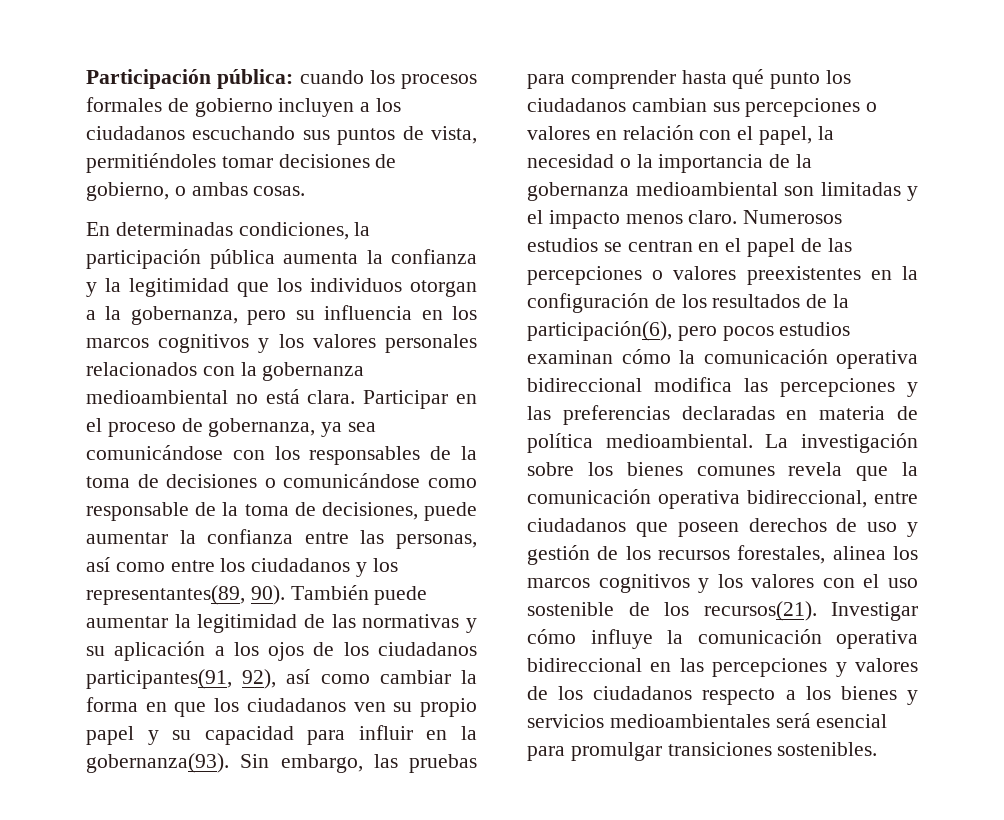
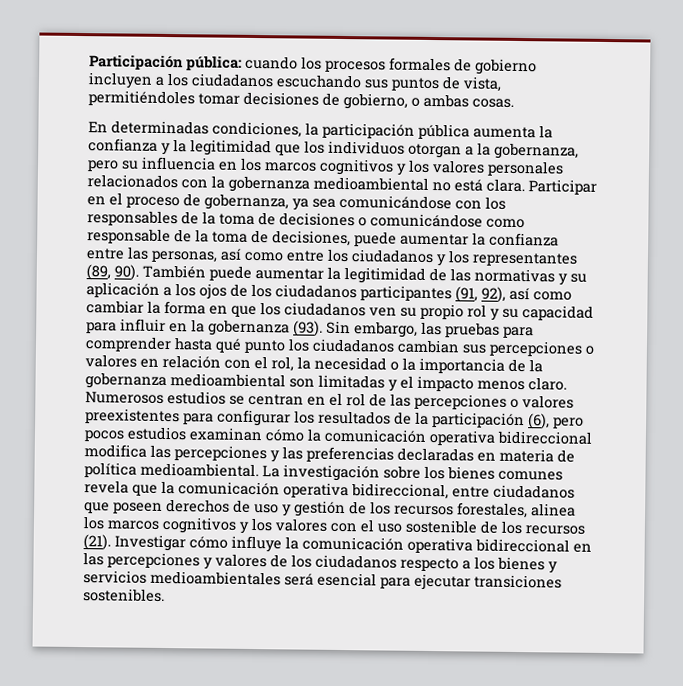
[86,585,245,605] representantes(89, -> [472,252,578,267] [86,264,111,281] representantes (89,
[86,669,232,689] participantes(91, -> [360,285,478,303] participantes (91,
[86,726,134,745] papel -> [467,304,487,318] rol
[86,753,229,773] gobernanza(93). -> [208,319,323,337] gobernanza (93).
[759,126,813,145] papel, -> [271,356,294,372] rol,
[747,238,796,257] papel -> [346,393,366,407] rol
[870,266,918,280] [527,293,676,313] en la configuración de -> [183,409,291,427] para configurar
[527,321,672,341] participación(6), -> [432,412,550,430] participación (6),
[703,601,817,621] recursos(21). -> [525,525,585,535] [83,534,111,551] recursos (21).
[570,742,662,761] promulgar -> [414,573,471,591] ejecutar

